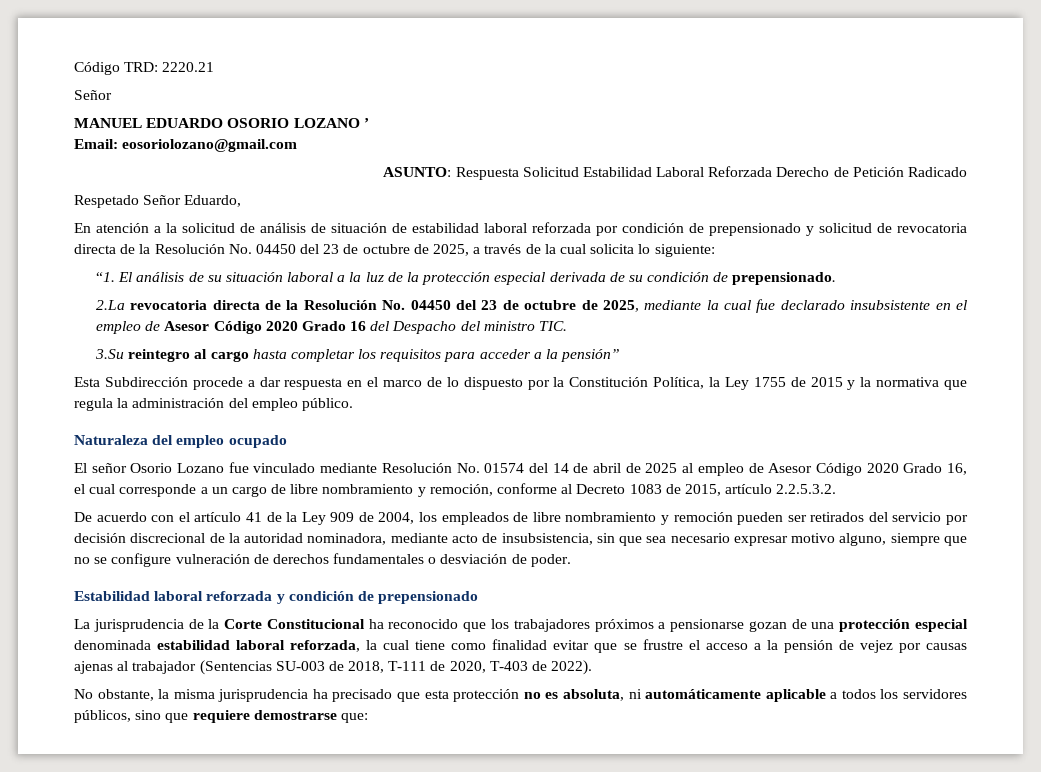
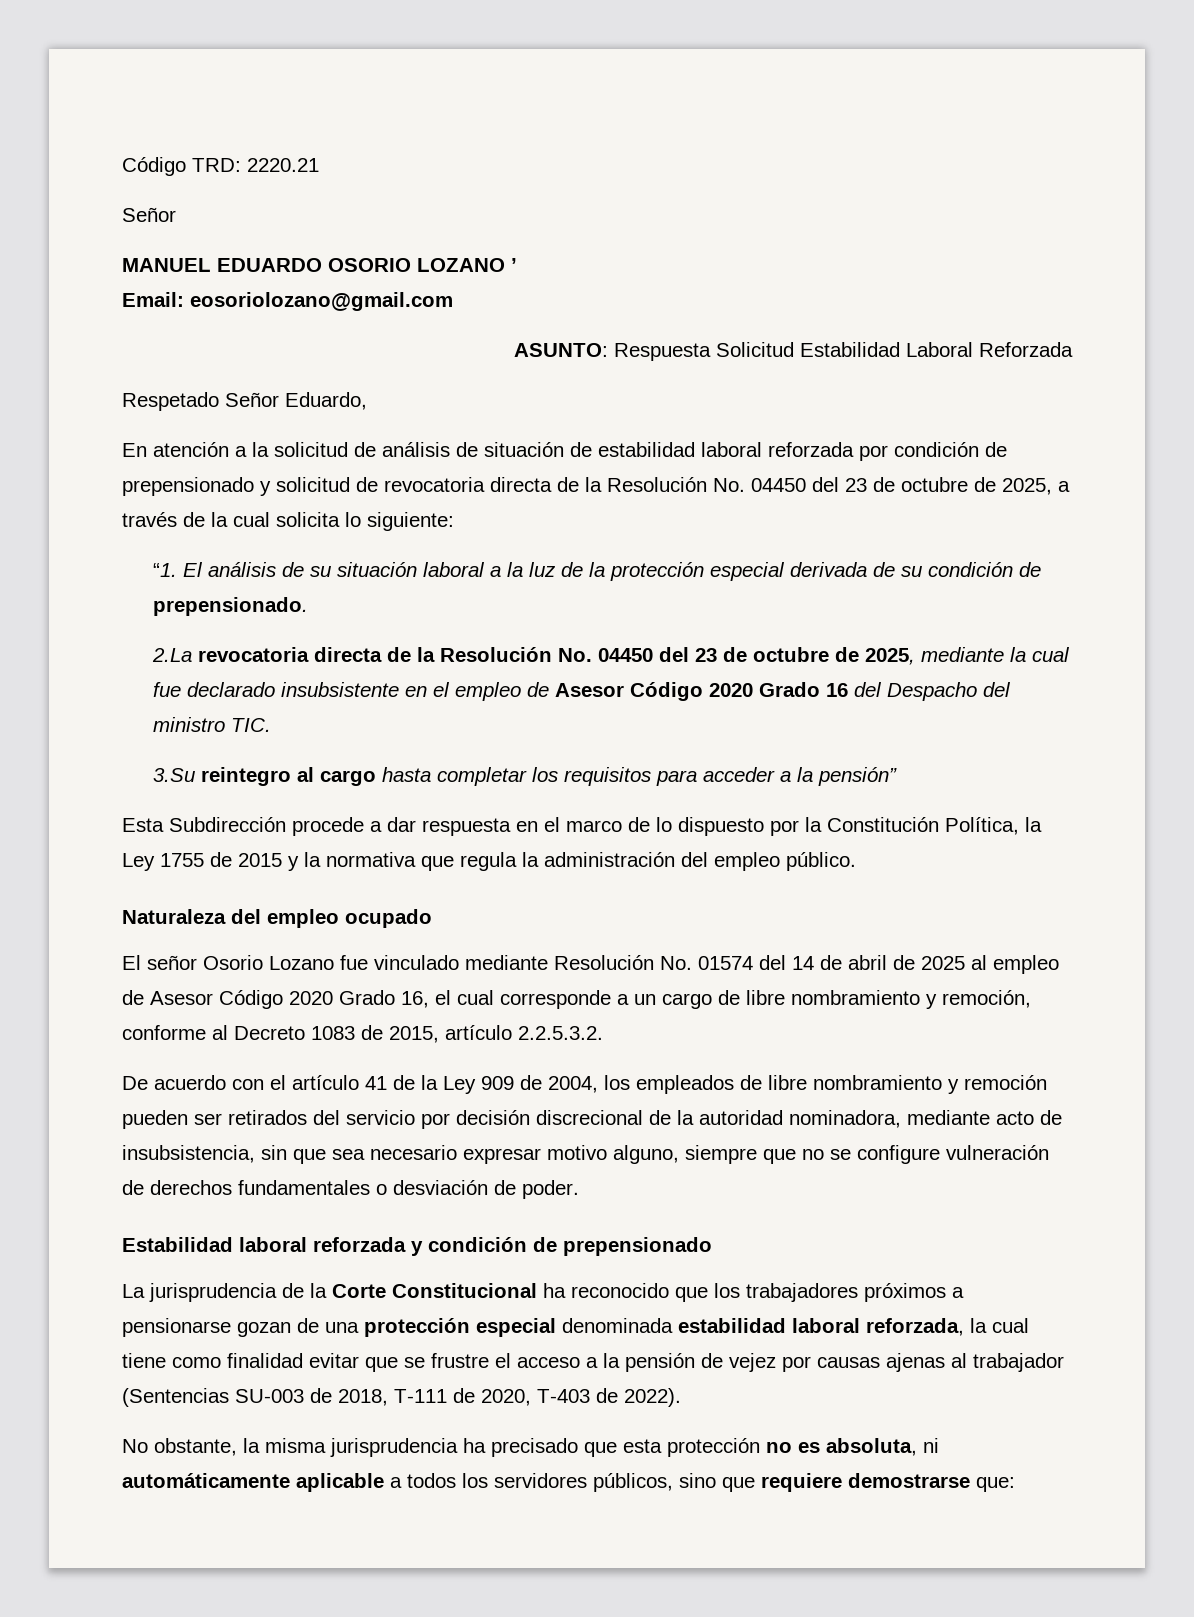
[776,167,967,177] Derecho de Petición Radicado -> (1073, 349) none

